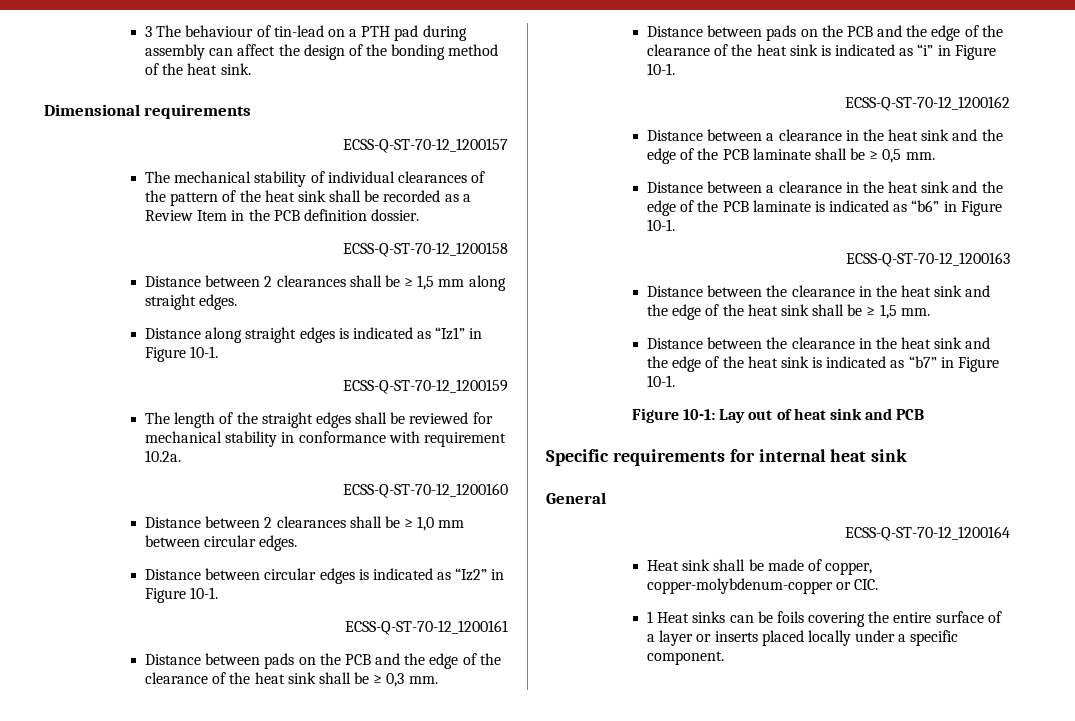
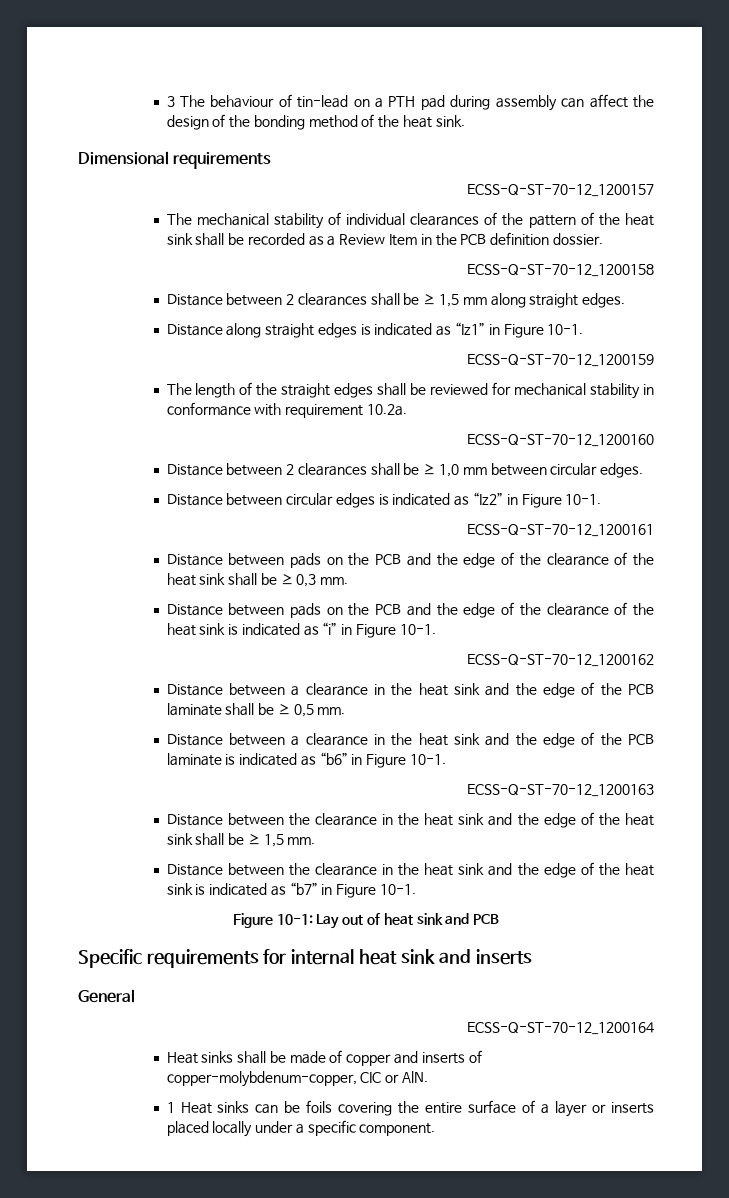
(908, 455) none -> [439,949,533,965] and inserts
[682,559,711,571] sink -> [201,1051,234,1063] sinks
[825,562,873,575] [646,578,879,594] copper, copper-molybdenum-copper or CIC. -> [346,1050,482,1066] [166,1071,428,1087] copper and inserts of copper-molybdenum-copper, CIC or AlN.

